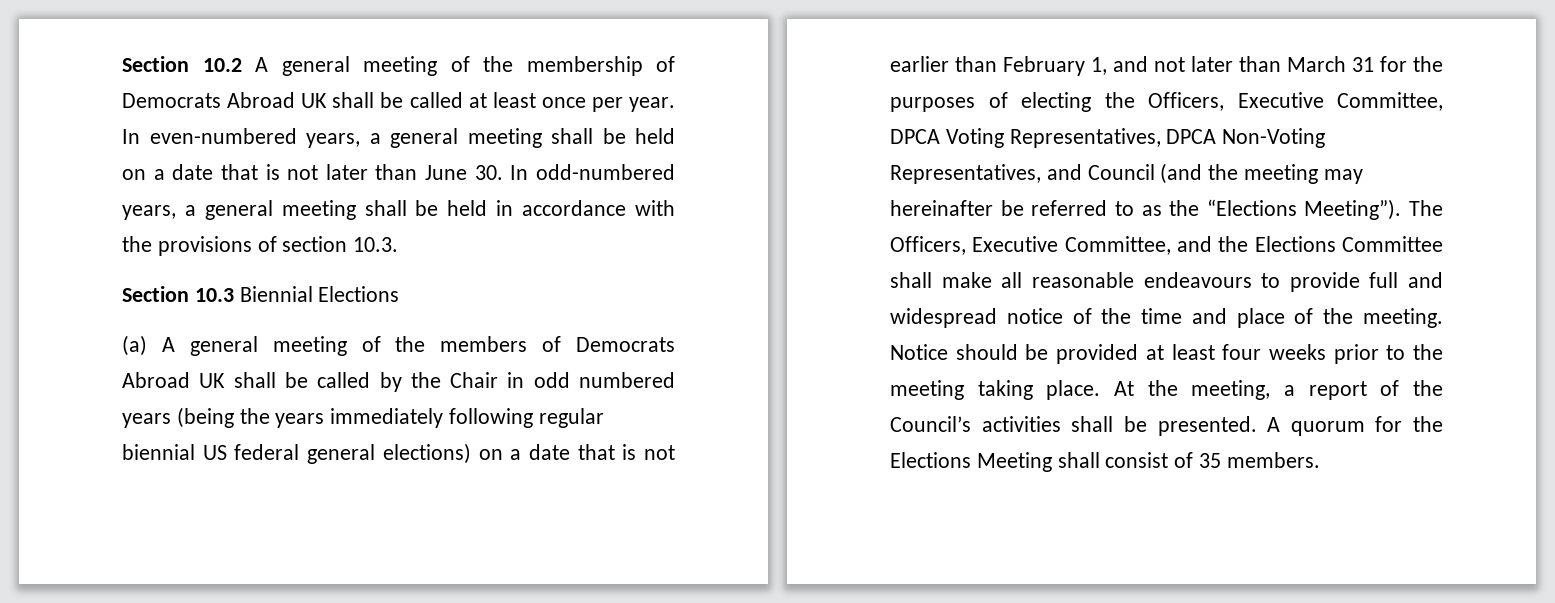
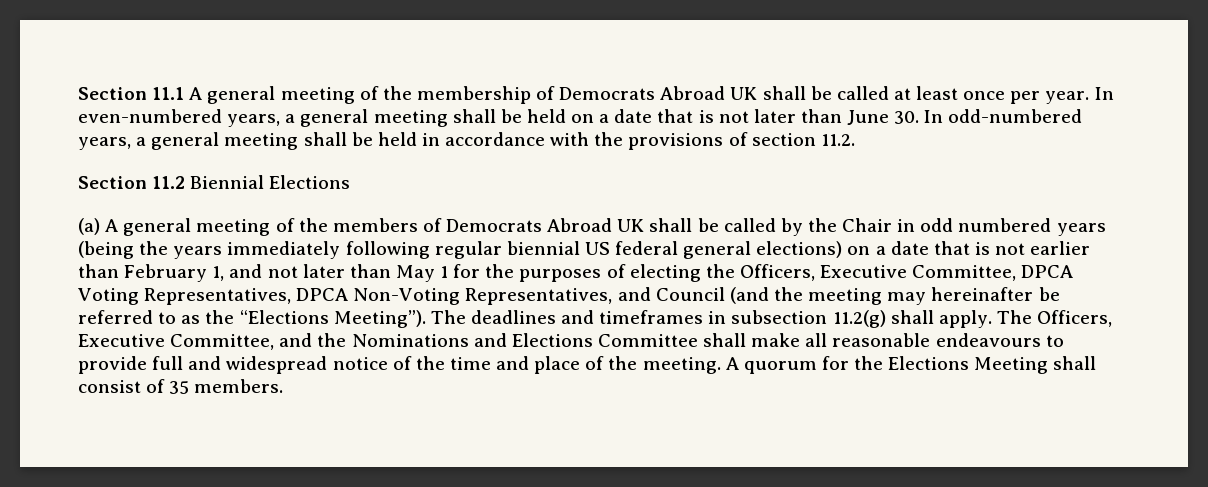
[122,56,242,72] Section 10.2 -> [78,87,185,100] Section 11.1
[353,237,399,252] [122,286,234,302] 10.3. // Section 10.3 -> [820,134,855,146] [78,176,186,189] 11.2. // Section 11.2
[1287,56,1374,72] March 31 -> [395,265,449,282] May 1
(1443, 208) none -> [470,310,1032,328] deadlines and timeframes in subsection 11.2(g) shall apply. The
(1249, 244) none -> [351,333,507,347] Nominations and
[890,344,1443,364] [890,380,1443,400] [890,416,1257,436] Notice should be provided at least four weeks prior to the meeting taking place. At the meeting, a report of the Council’s activities shall be presented. -> (721, 365) none

